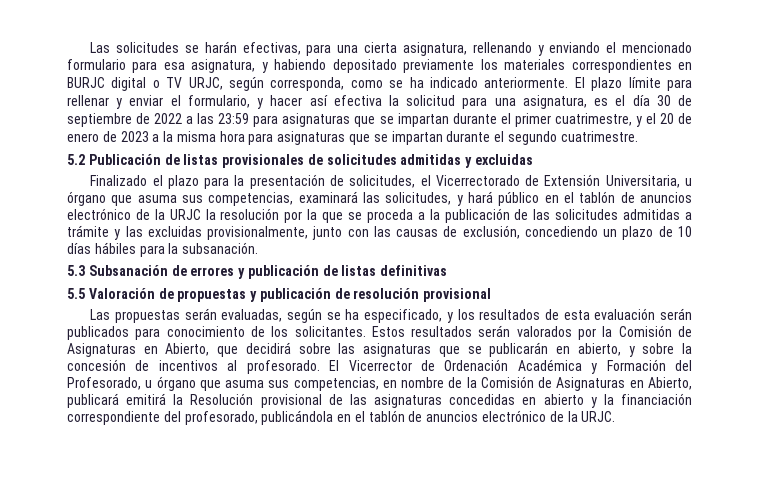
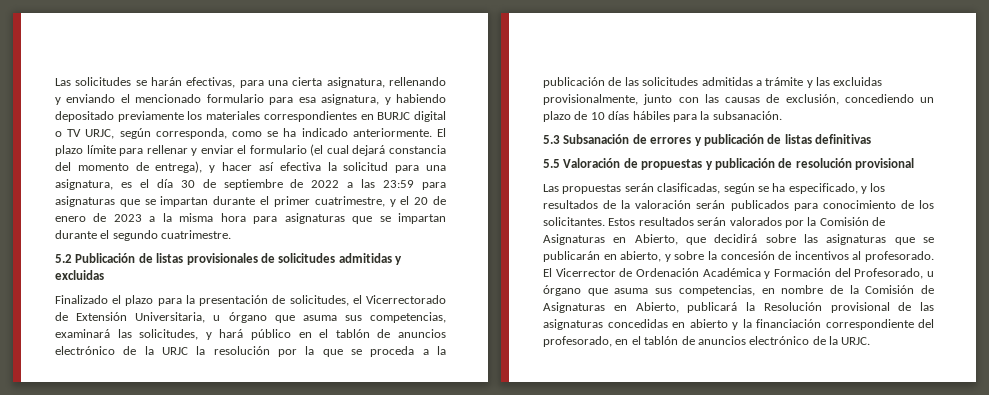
[187,95,250,108] formulario, -> [249,144,446,156] [55,161,203,173] formulario (el cual dejará constancia del momento de entrega),
[221,309,283,322] evaluadas, -> [657,183,721,194] clasificadas,
[563,308,656,320] esta evaluación -> [621,200,692,209] la valoración
[126,393,167,405] emitirá -> (738, 307) none
[261,410,334,425] publicándola -> (612, 341) none

